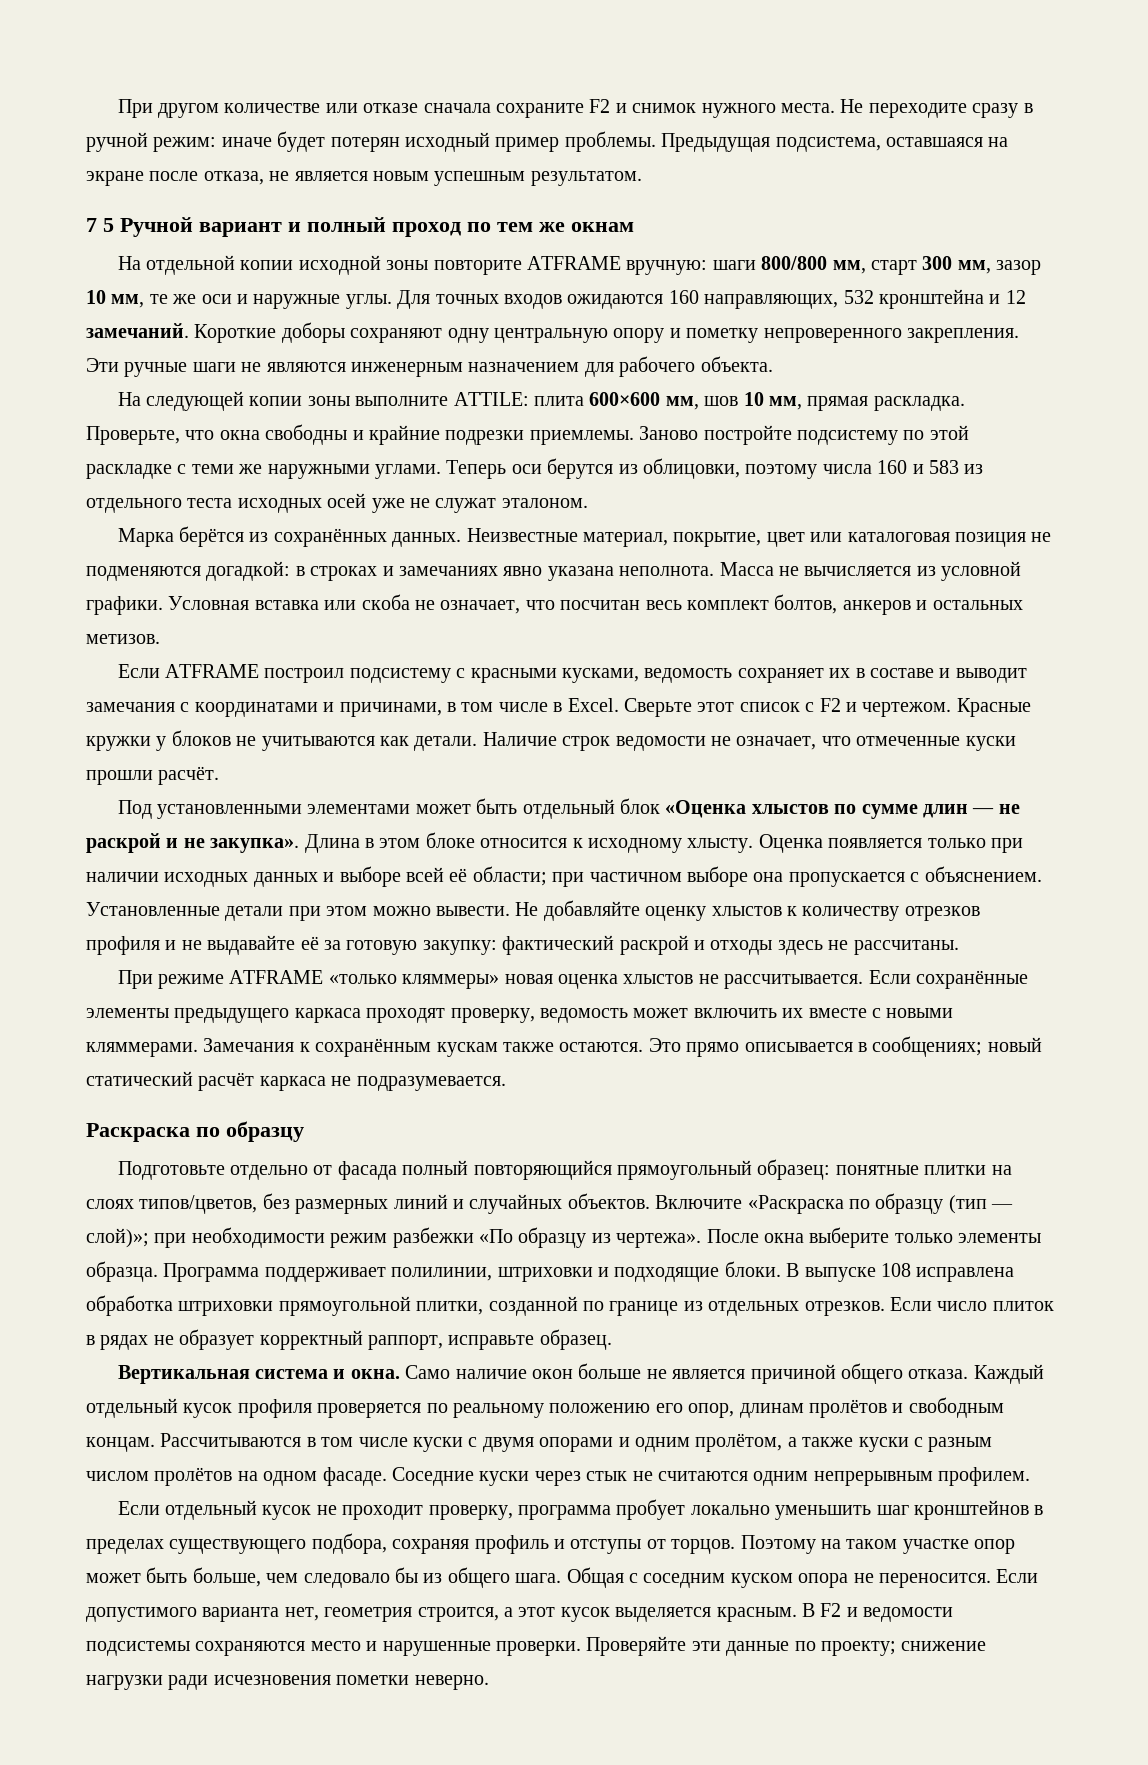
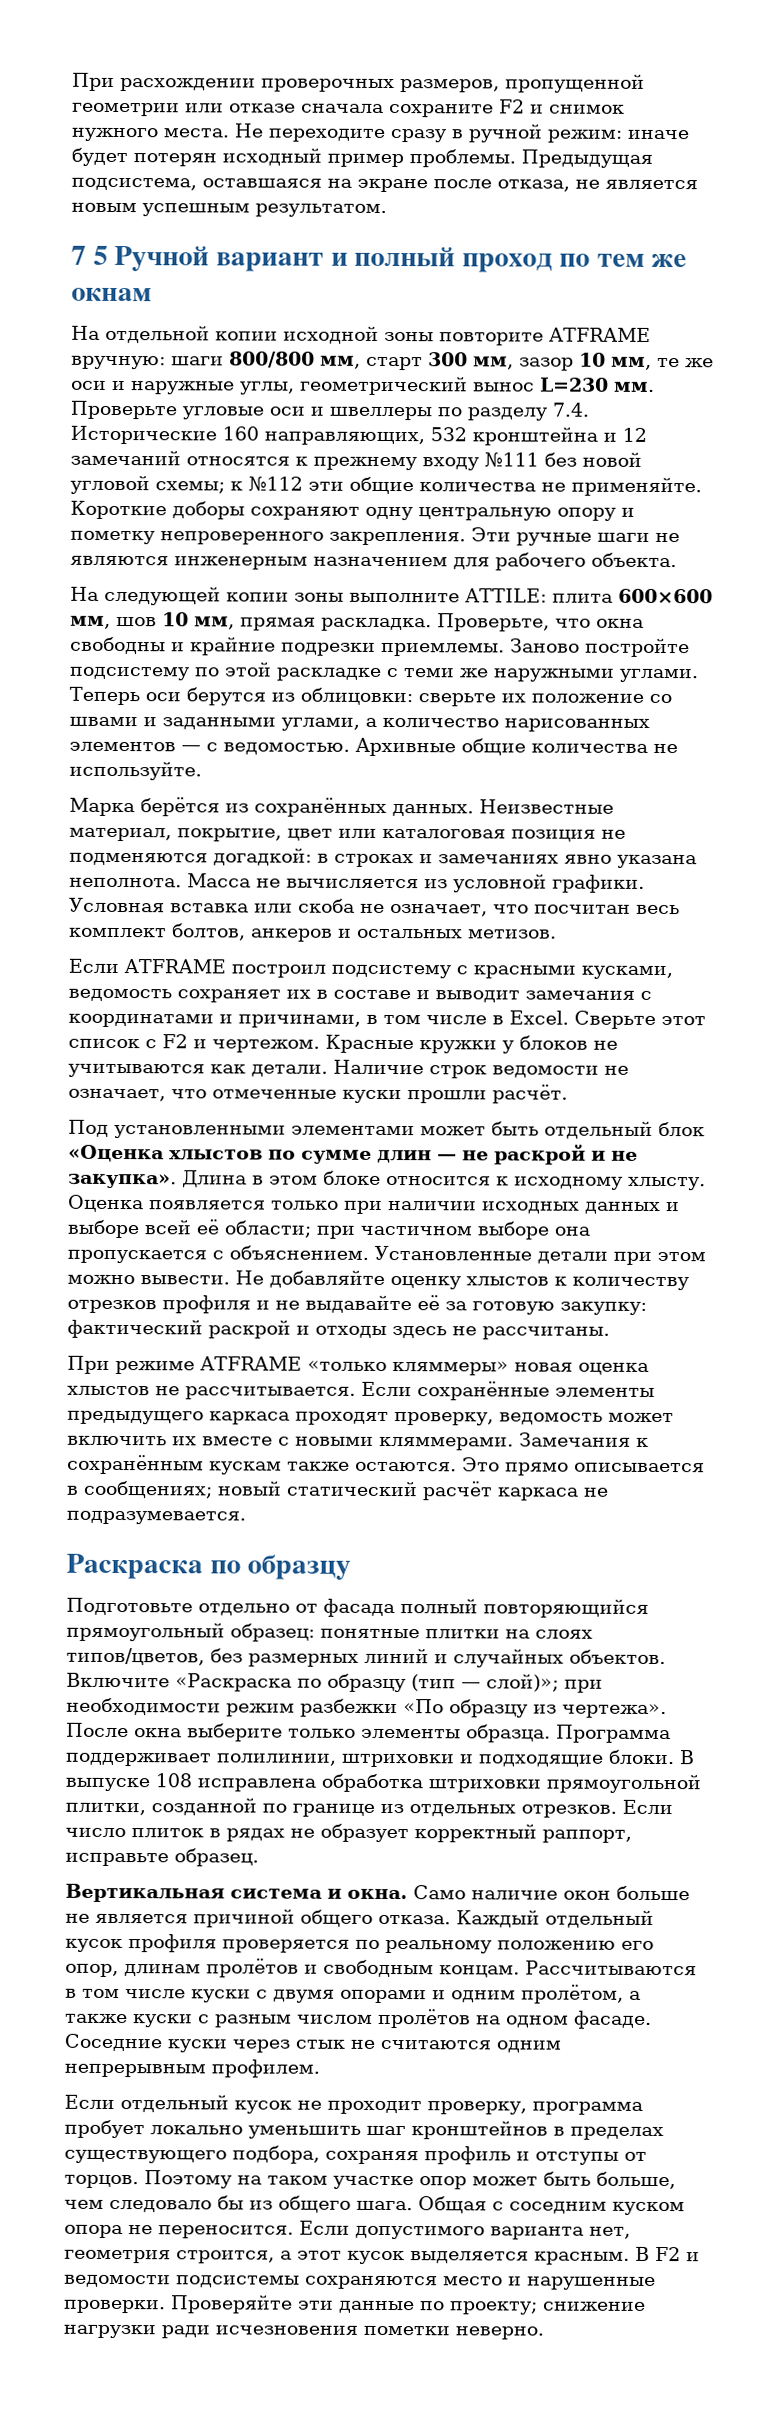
[117,99,321,118] При другом количестве -> [72,72,645,93] [72,102,180,117] При расхождении проверочных размеров, пропущенной геометрии
[345,290,664,309] углы. Для точных входов ожидаются -> [239,375,655,396] [70,400,589,421] [70,425,217,445] углы, геометрический вынос L=230 мм. Проверьте угловые оси и швеллеры по разделу 7.4. Исторические
[86,323,189,338] замечаний. -> [70,449,642,471] [70,474,702,497] замечаний относятся к прежнему входу №111 без новой угловой схемы; к №112 эти общие количества не применяйте.
[642,458,984,479] [86,493,588,513] облицовки, поэтому числа 160 и 583 из отдельного теста исходных осей уже не служат эталоном. -> [300,687,672,707] [69,716,650,732] [69,737,678,757] [69,760,202,781] облицовки: сверьте их положение со швами и заданными углами, а количество нарисованных элементов — с ведомостью. Архивные общие количества не используйте.

